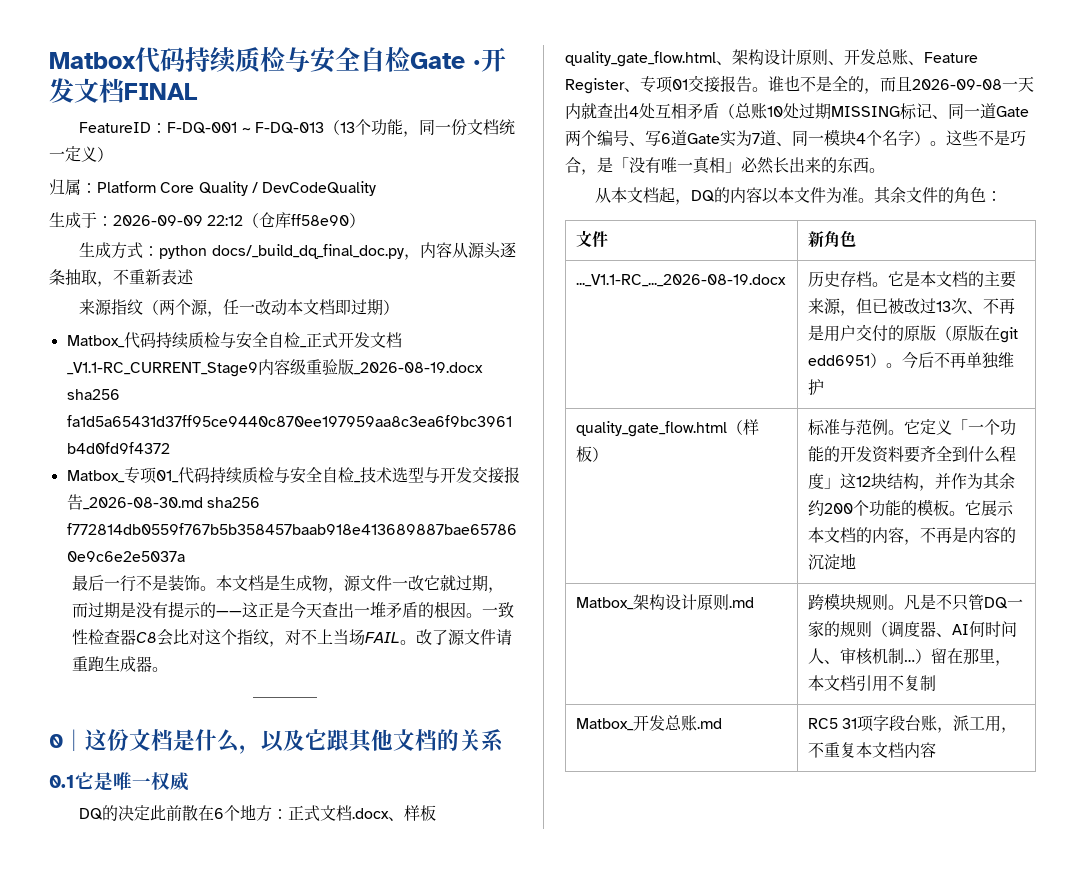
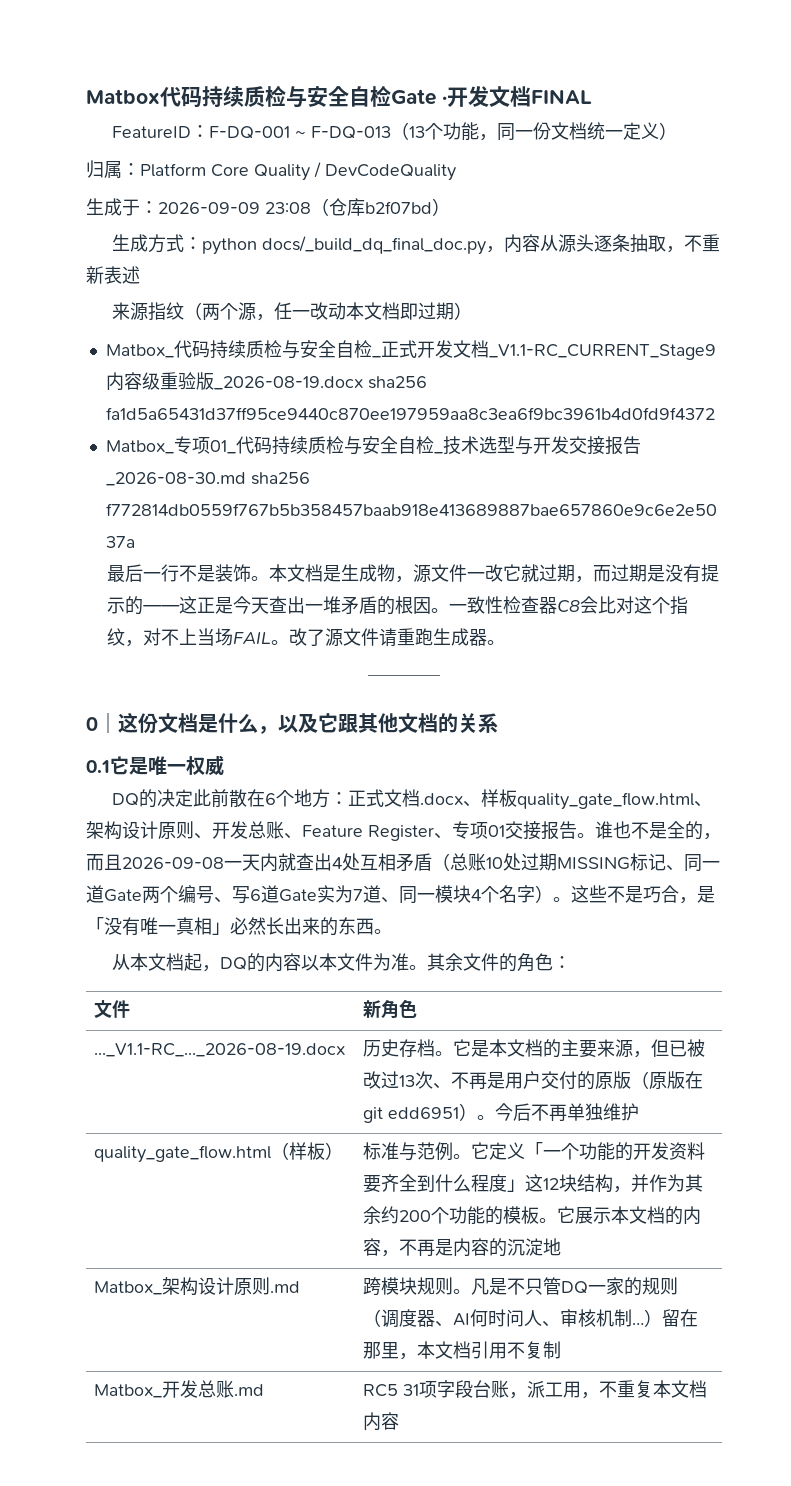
[207,212,350,228] 22:12（仓库ff58e90 -> [265,198,432,216] 23:08（仓库b2f07bd

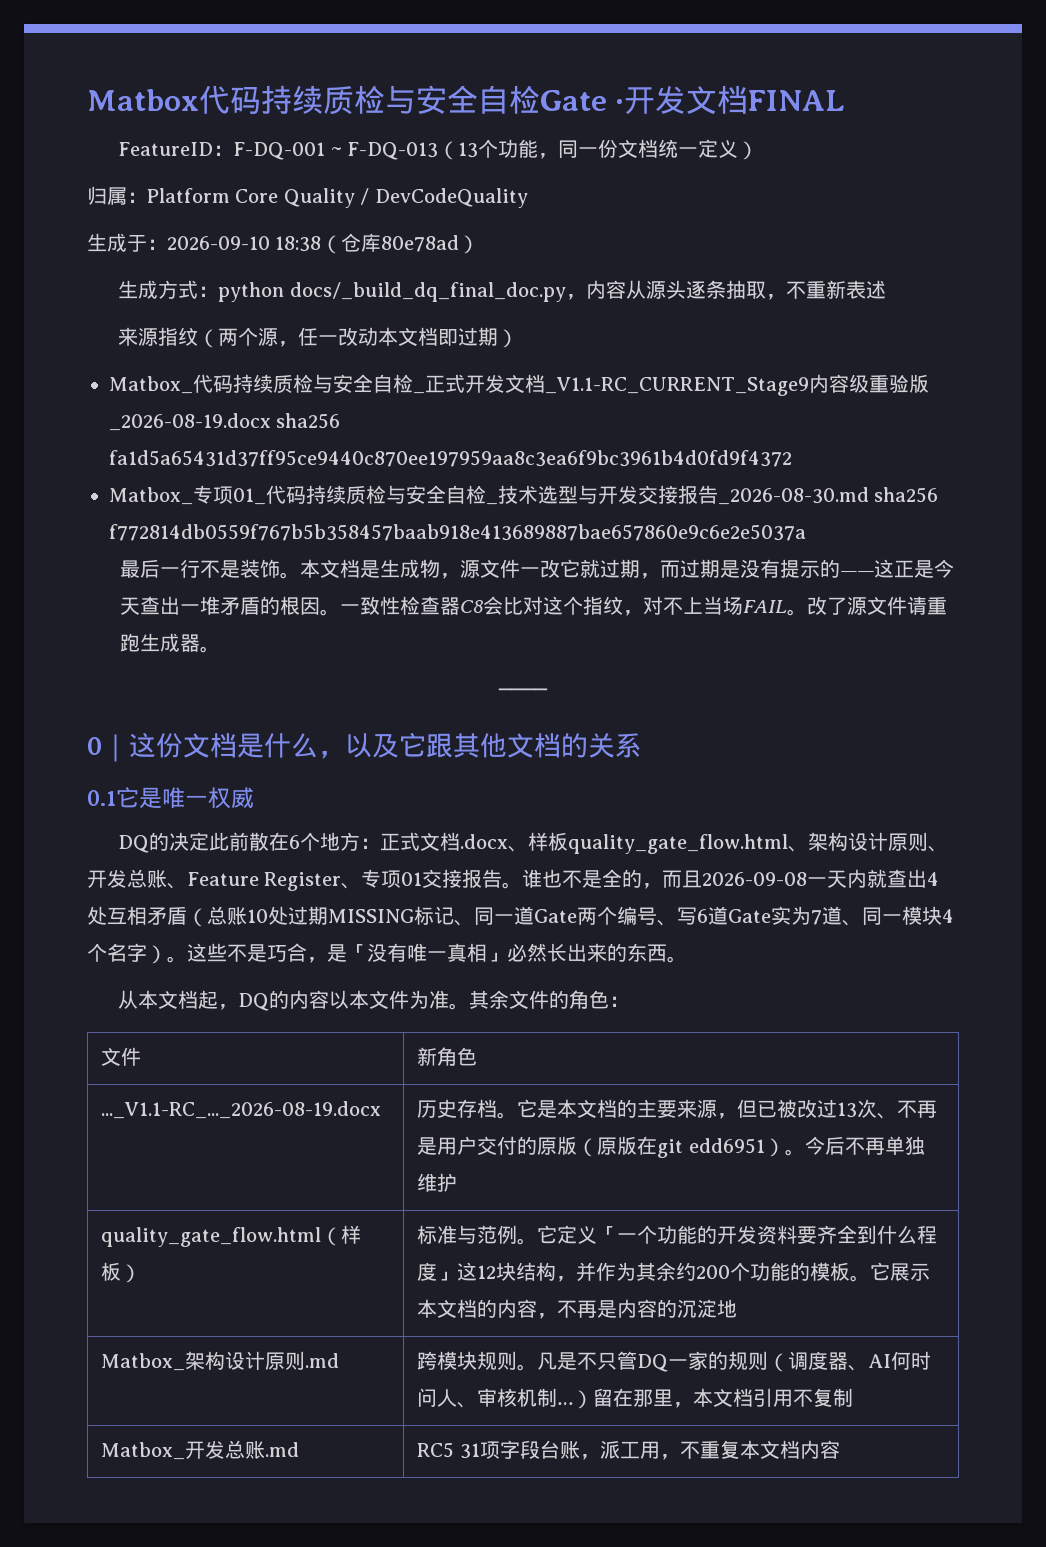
[158,198,432,216] 2026-09-09 23:08（仓库b2f07bd -> [167,233,460,254] 2026-09-10 18:38（仓库80e78ad

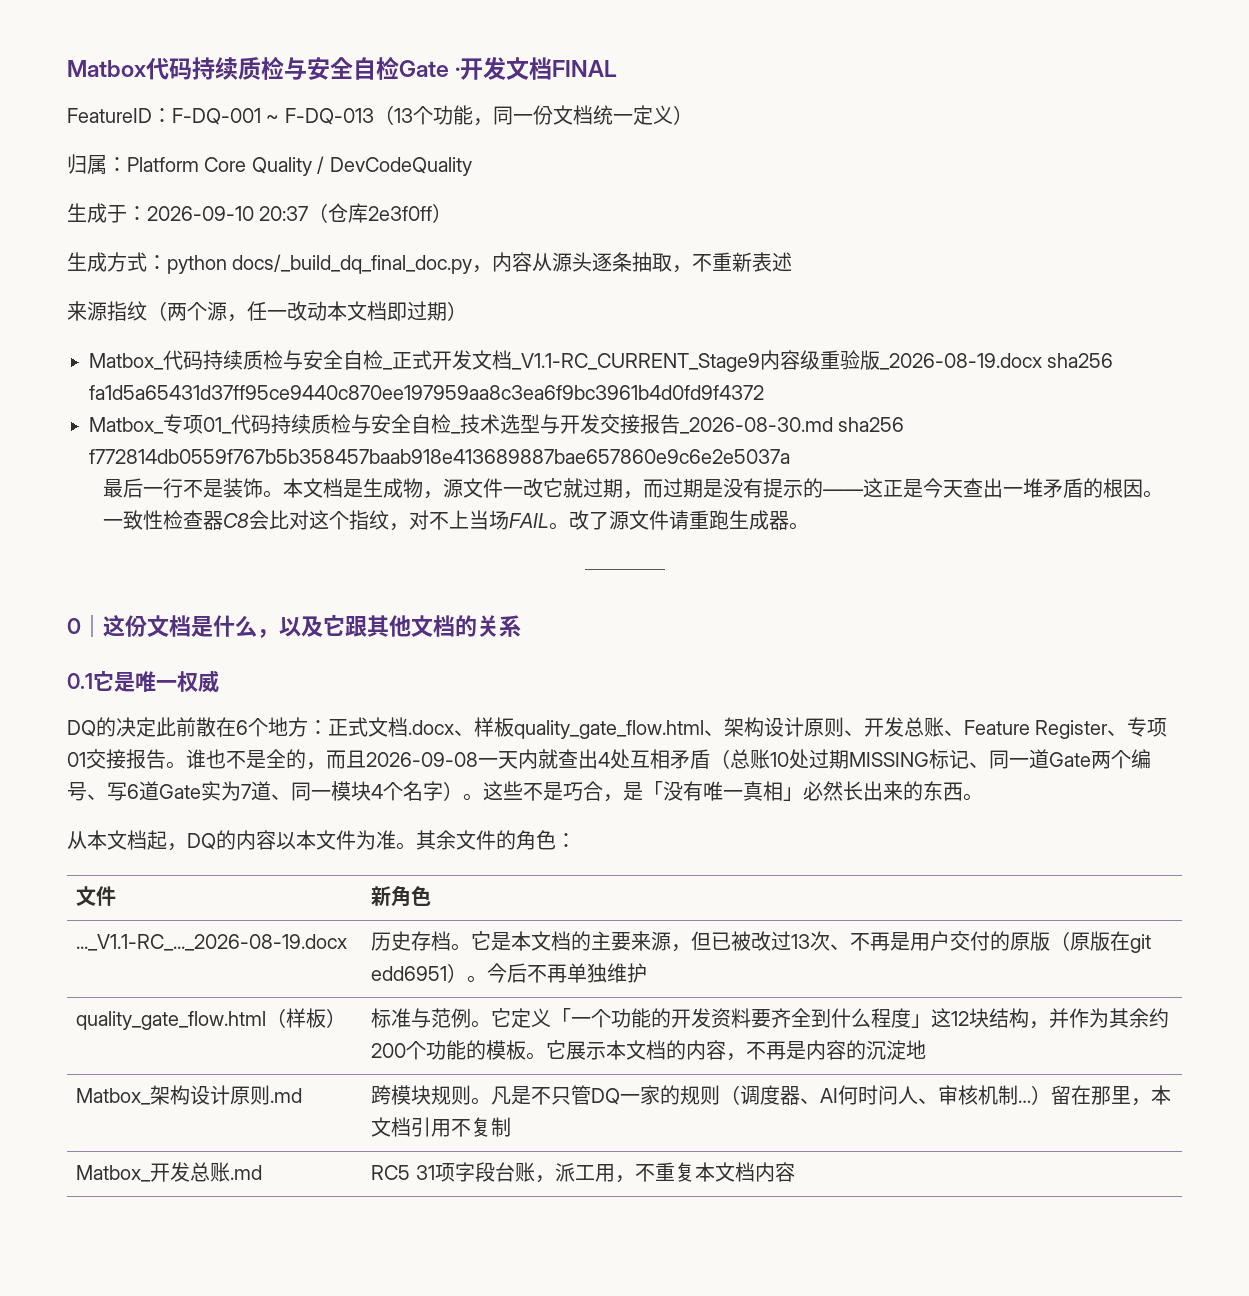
[275,233,460,254] 18:38（仓库80e78ad -> [259,203,433,223] 20:37（仓库2e3f0ff

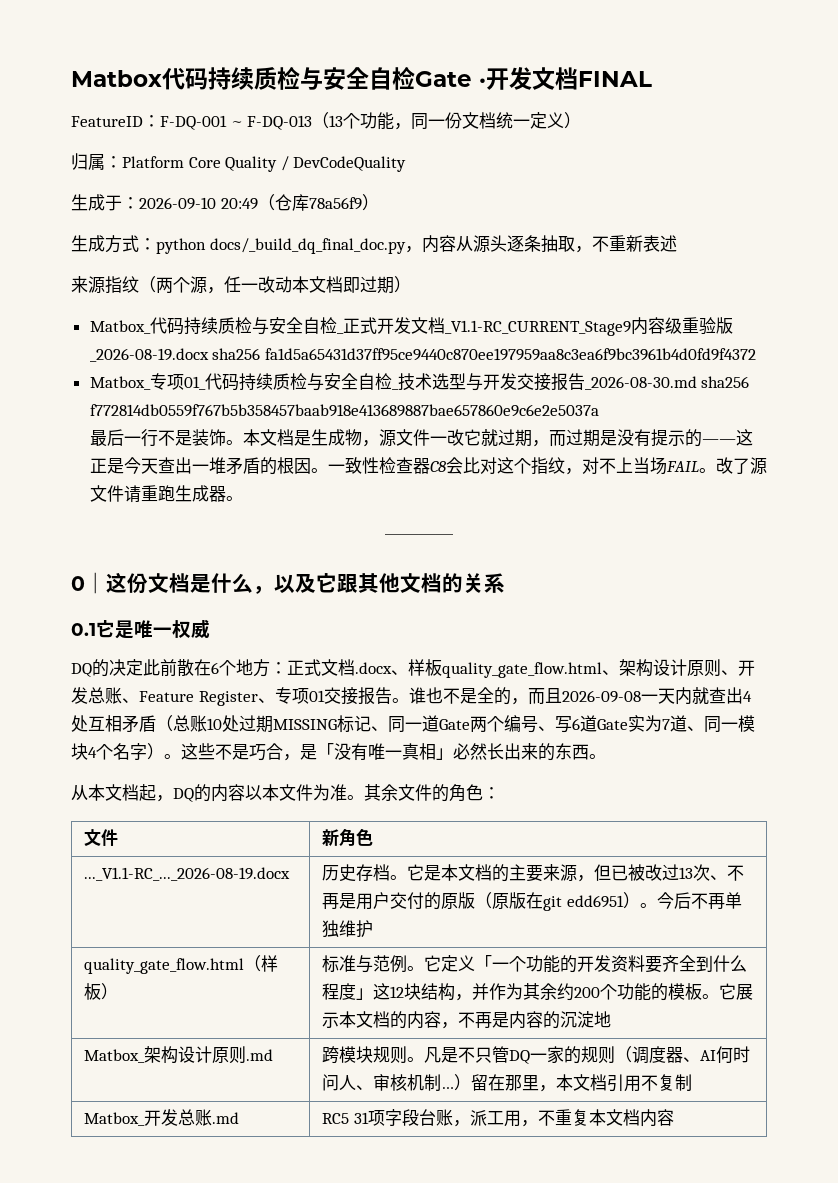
[259,203,433,223] 20:37（仓库2e3f0ff -> [220,194,362,211] 20:49（仓库78a56f9

